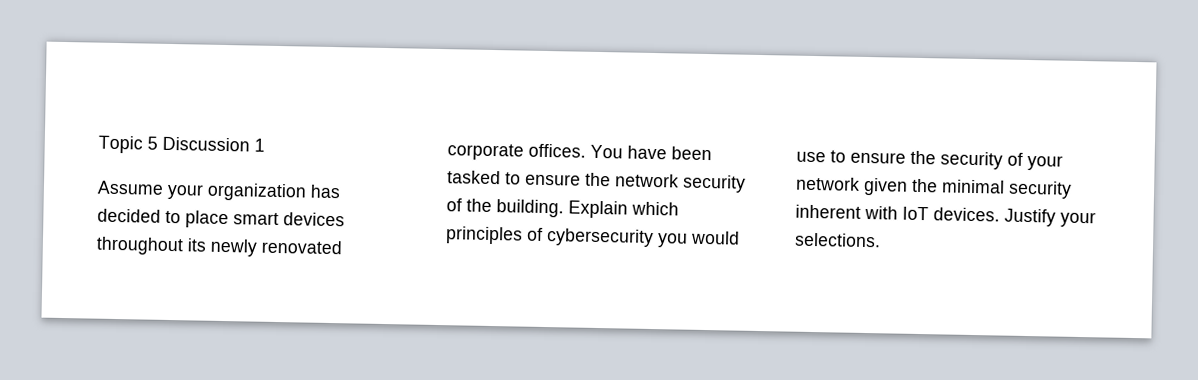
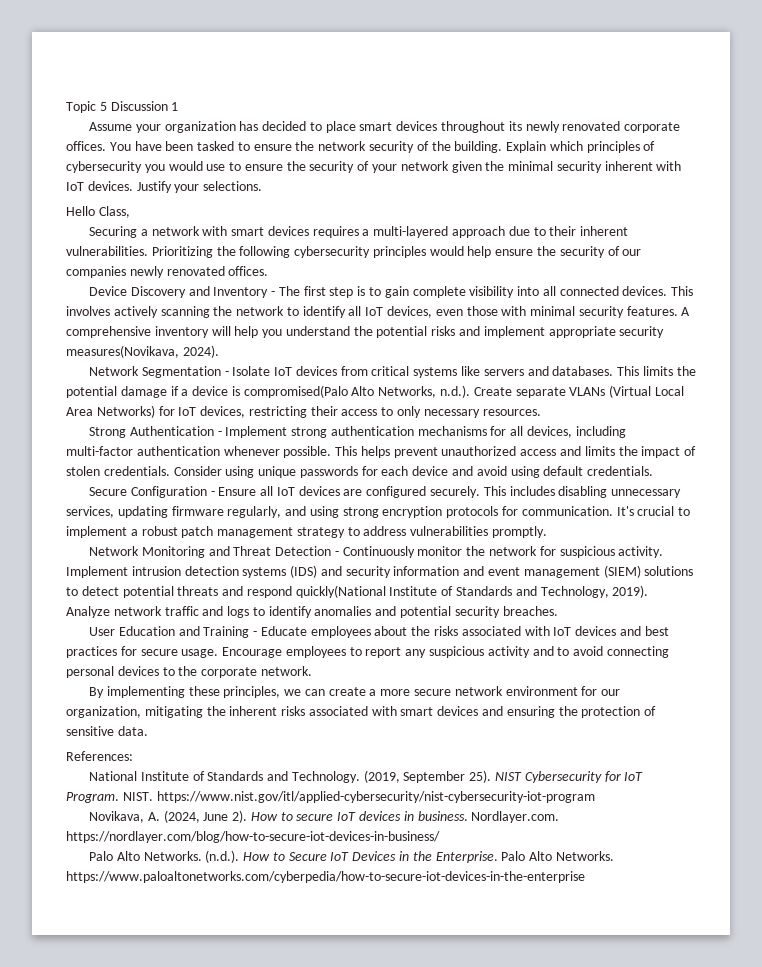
(881, 240) none -> [66,206,130,218] [88,226,629,238] [66,246,642,258] [66,266,269,278] [88,286,694,298] [66,306,691,318] [66,326,665,338] [66,345,219,358] [88,366,696,378] [66,385,684,398] [66,405,541,418] [88,426,626,438] [66,446,697,458] [66,466,654,478] [88,486,682,498] [66,506,691,518] [66,526,548,538] [88,546,664,558] [66,565,694,578] [66,585,649,598] [66,606,558,618] [88,626,669,638] [66,646,669,658] [66,666,312,678] [88,686,621,698] [66,706,657,718] [66,726,148,736] [66,751,133,761] [88,770,644,783] [66,791,595,803] [88,810,560,823] [66,831,440,843] [88,850,614,863] [66,871,585,883] // Hello Class, // Securing a network with smart devices requires a multi-layered approach due to their inherent vulnerabilities. Prioritizing the following cybersecurity principles would help ensure the security of our companies newly renovated offices. // Device Discovery and Inventory - The first step is to gain complete visibility into all connected devices. This involves actively scanning the network to identify all IoT devices, even those with minimal security features. A comprehensive inventory will help you understand the potential risks and implement appropriate security measures(Novikava, 2024). // Network Segmentation - Isolate IoT devices from critical systems like servers and databases. This limits the potential damage if a device is compromised(Palo Alto Networks, n.d.). Create separate VLANs (Virtual Local Area Networks) for IoT devices, restricting their access to only necessary resources. // Strong Authentication - Implement strong authentication mechanisms for all devices, including multi-factor authentication whenever possible. This helps prevent unauthorized access and limits the impact of stolen credentials. Consider using unique passwords for each device and avoid using default credentials. // Secure Configuration - Ensure all IoT devices are configured securely. This includes disabling unnecessary services, updating firmware regularly, and using strong encryption protocols for communication. It's crucial to implement a robust patch management strategy to address vulnerabilities promptly. // Network Monitoring and Threat Detection - Continuously monitor the network for suspicious activity. Implement intrusion detection systems (IDS) and security information and event management (SIEM) solutions to detect potential threats and respond quickly(National Institute of Standards and Technology, 2019). Analyze network traffic and logs to identify anomalies and potential security breaches. // User Education and Training - Educate employees about the risks associated with IoT devices and best practices for secure usage. Encourage employees to report any suspicious activity and to avoid connecting personal devices to the corporate network. // By implementing these principles, we can create a more secure network environment for our organization, mitigating the inherent risks associated with smart devices and ensuring the protection of sensitive data. // References: // National Institute of Standards and Technology. (2019, September 25). NIST Cybersecurity for IoT Program. NIST. https://www.nist.gov/itl/applied-cybersecurity/nist-cybersecurity-iot-program // Novikava, A. (2024, June 2). How to secure IoT devices in business. Nordlayer.com. https://nordlayer.com/blog/how-to-secure-iot-devices-in-business/ // Palo Alto Networks. (n.d.). How to Secure IoT Devices in the Enterprise. Palo Alto Networks. https://www.paloaltonetworks.com/cyberpedia/how-to-secure-iot-devices-in-the-enterprise

